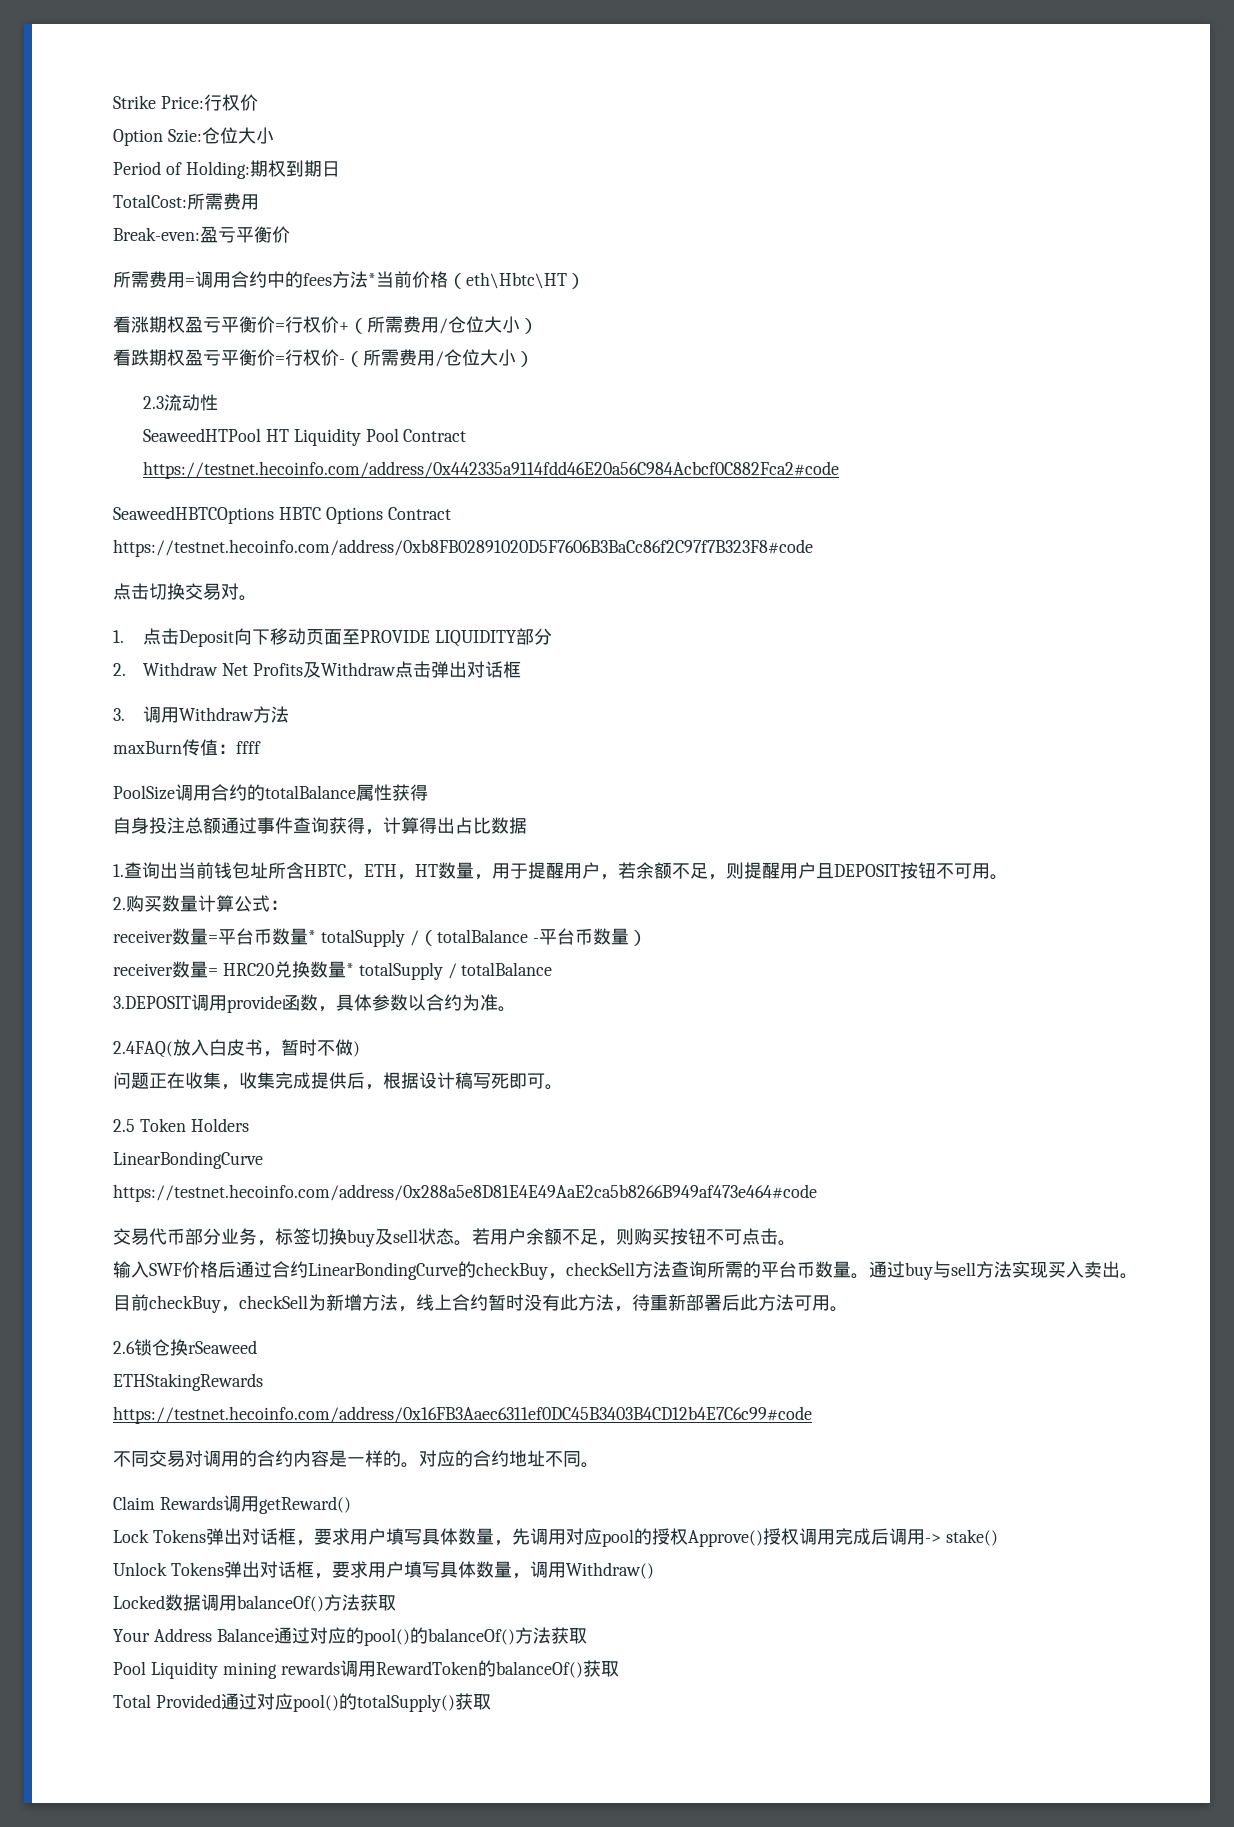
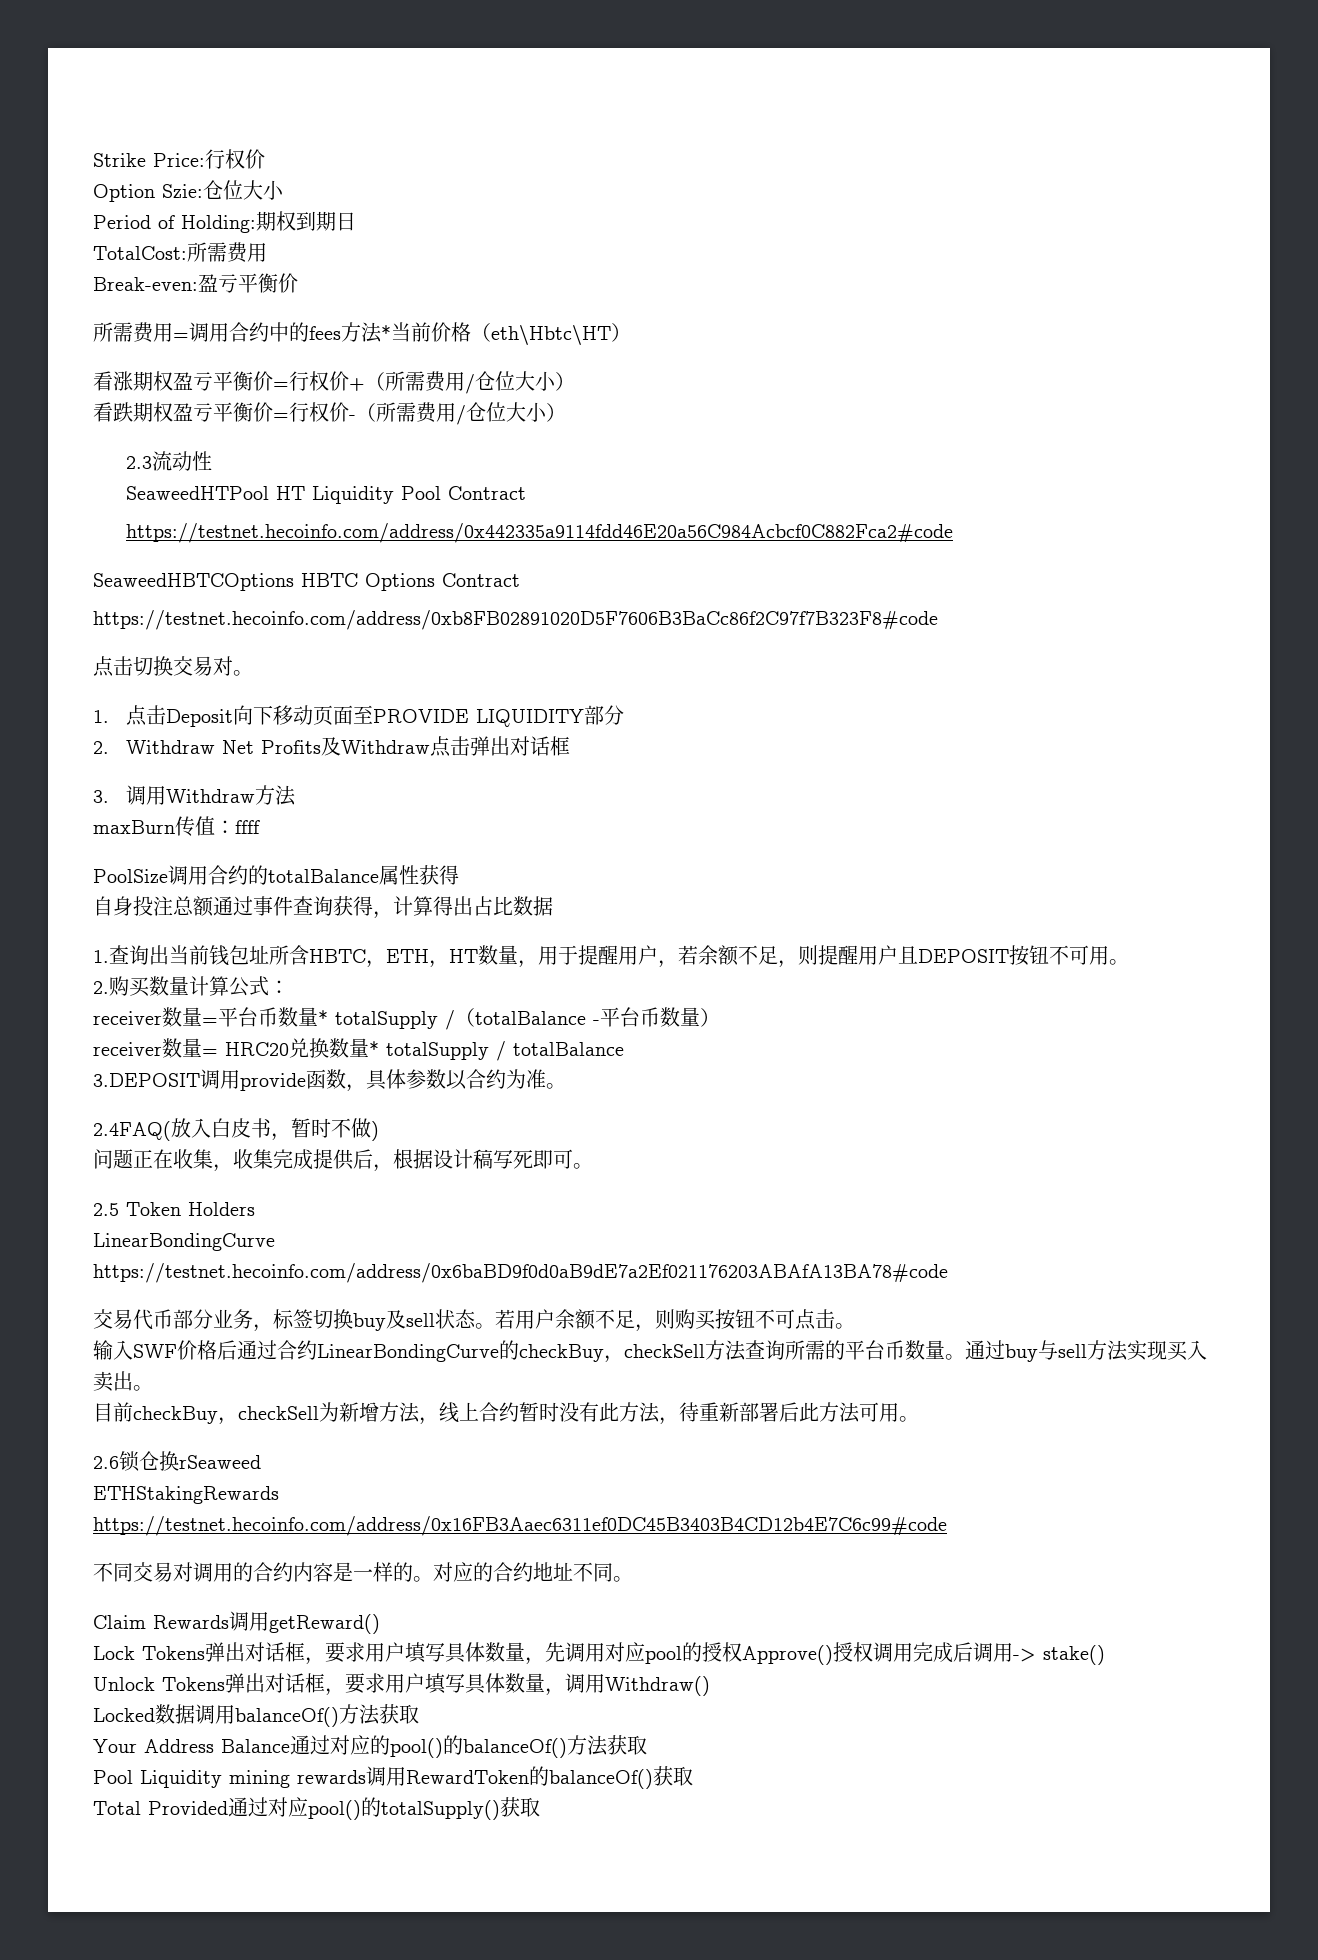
[113,1184,817,1202] https://testnet.hecoinfo.com/address/0x288a5e8D81E4E49AaE2ca5b8266B949af473e464#code -> [93,1263,948,1283] https://testnet.hecoinfo.com/address/0x6baBD9f0d0aB9dE7a2Ef021176203ABAfA13BA78#code

